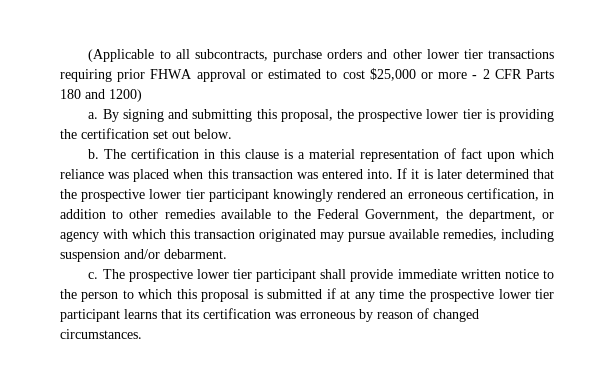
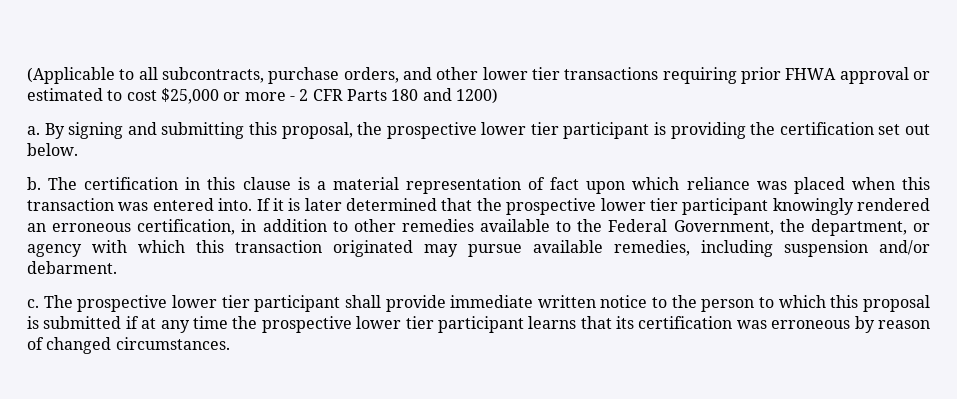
[327,49,363,59] orders -> [343,67,399,83] orders,
(482, 114) none -> [563,122,650,139] participant

